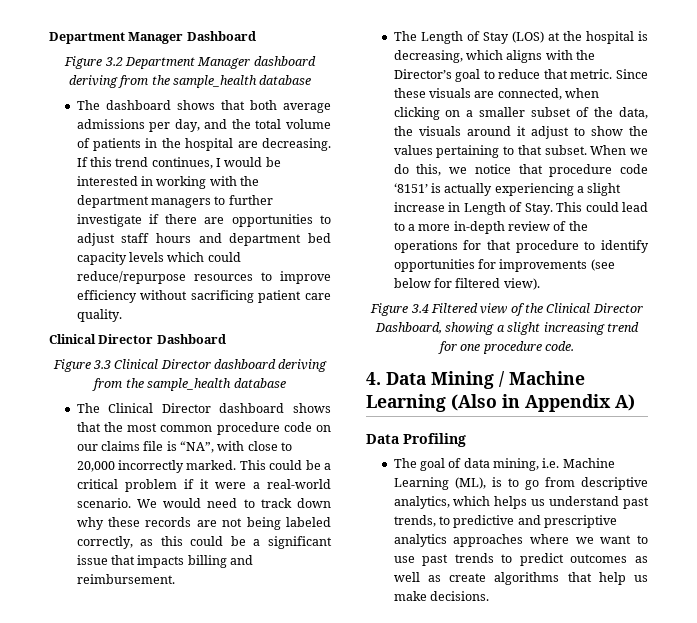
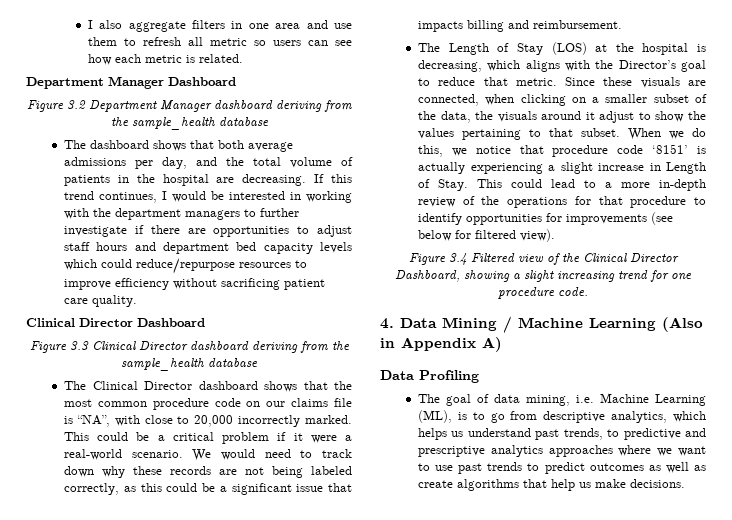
(49, 38) none -> [87,20,353,32] [87,37,353,46] [87,54,243,65] I also aggregate filters in one area and use them to refresh all metric so users can see how each metric is related. //

